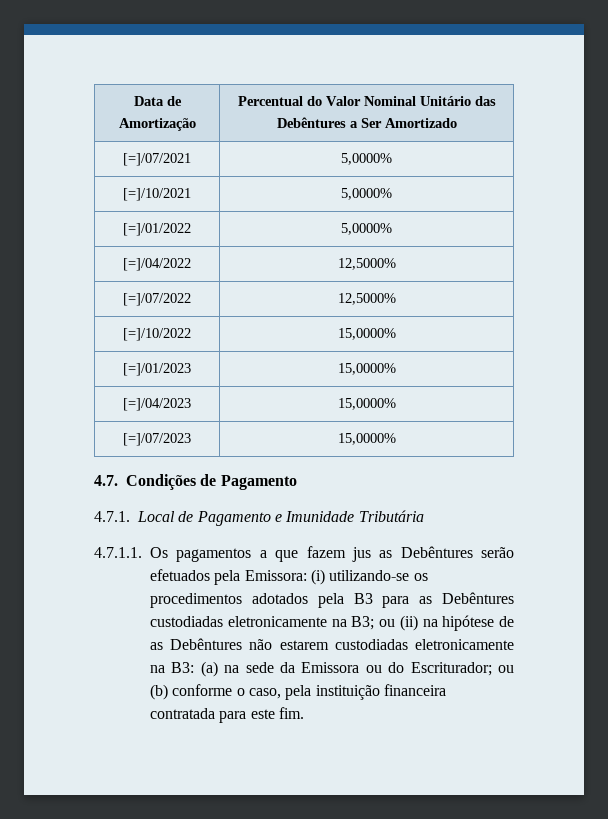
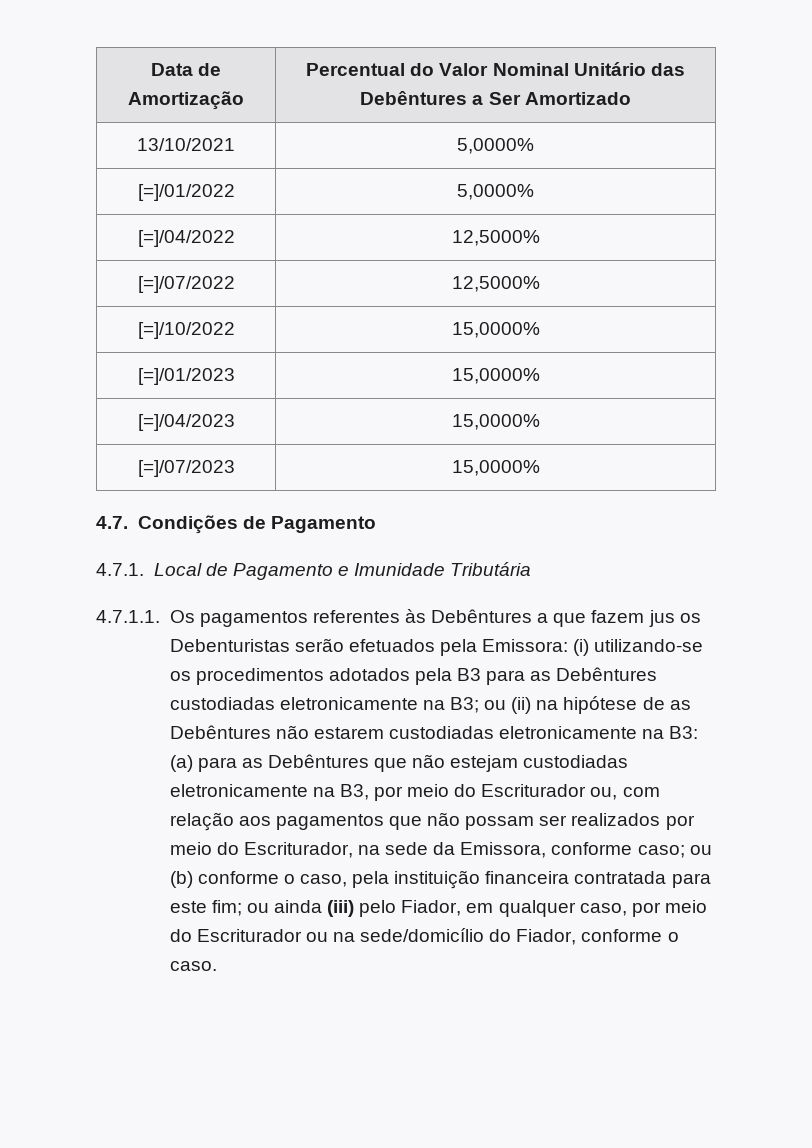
[123,153,191,166] [341,153,392,165] [123,188,191,201] [=]/07/2021 | 5,0000% // [=]/10/2021 -> [137,138,235,151] 13/10/2021
(252, 555) none -> [312,609,533,623] referentes às Debêntures
[379,546,473,558] as Debêntures -> [679,613,701,623] [169,639,290,652] os Debenturistas
[224,662,492,676] na sede da Emissora ou do Escriturador; -> [197,754,629,772] [169,784,660,801] [169,812,695,831] [169,842,685,858] para as Debêntures que não estejam custodiadas eletronicamente na B3, por meio do Escriturador ou, com relação aos pagamentos que não possam ser realizados por meio do Escriturador, na sede da Emissora, conforme caso;
[278,707,304,719] fim. -> [211,900,707,917] [169,928,679,945] [169,961,217,971] fim; ou ainda (iii) pelo Fiador, em qualquer caso, por meio do Escriturador ou na sede/domicílio do Fiador, conforme o caso.

